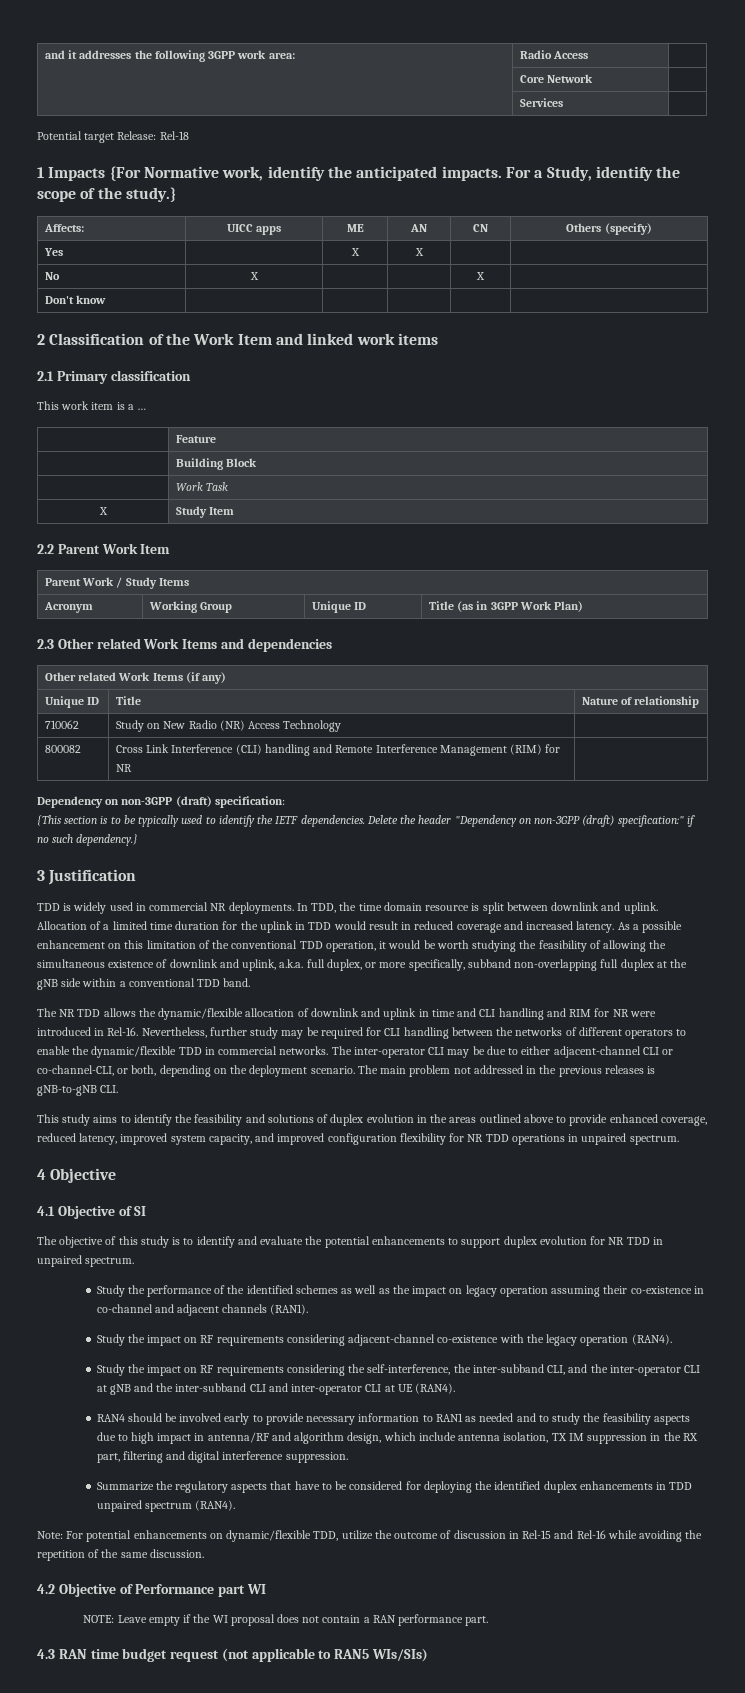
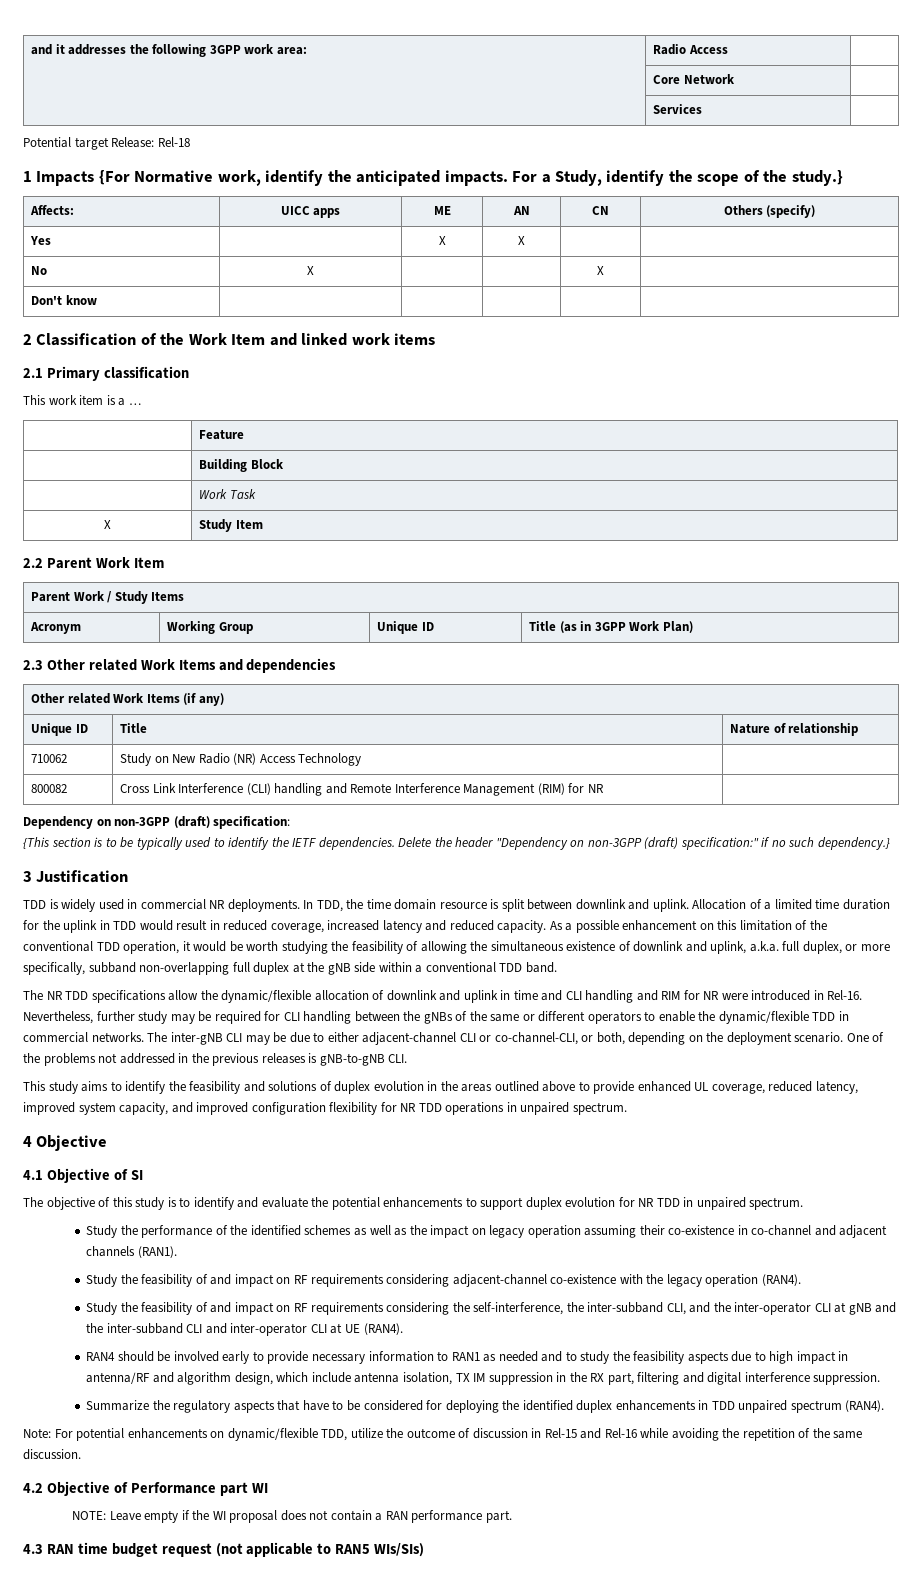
[456,921,615,933] coverage and increased latency. -> [270,920,547,933] coverage, increased latency and reduced capacity.
[103,1008,136,1017] allows -> [91,990,199,1003] specifications allow
[515,1027,577,1036] networks of -> [423,1011,535,1024] gNBs of the same or
[353,1047,425,1058] inter-operator -> [170,1032,223,1045] inter-gNB
[357,1065,451,1077] The main problem -> [846,1032,885,1042] [23,1053,96,1066] One of the problems
(658, 1118) none -> [694,1082,709,1091] UL
(145, 1338) none -> [141,1274,232,1287] feasibility of and
(145, 1368) none -> [141,1302,232,1315] feasibility of and

